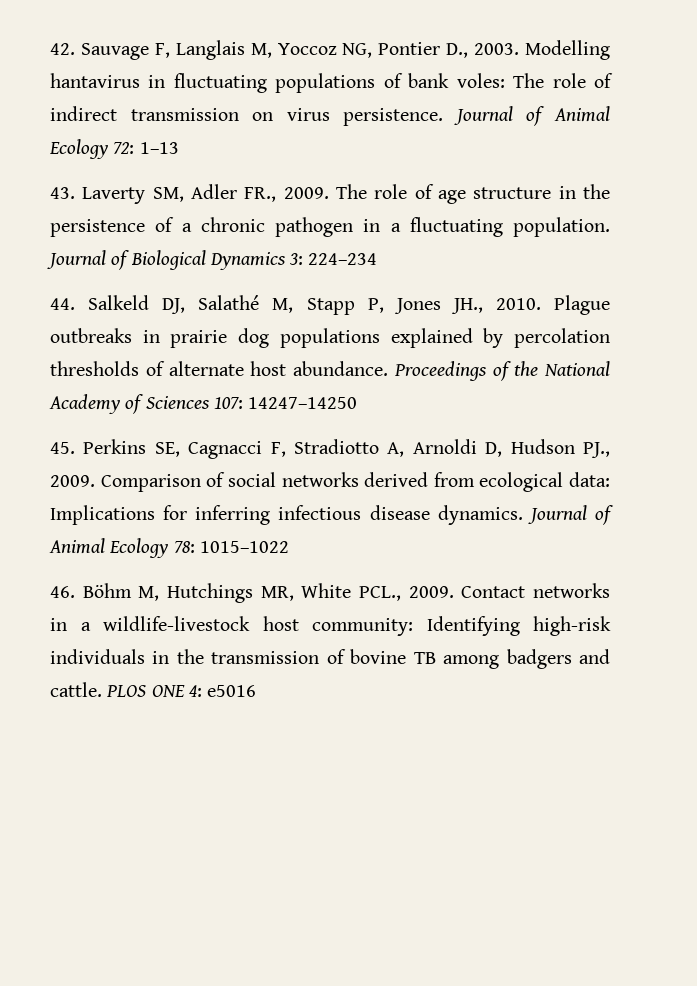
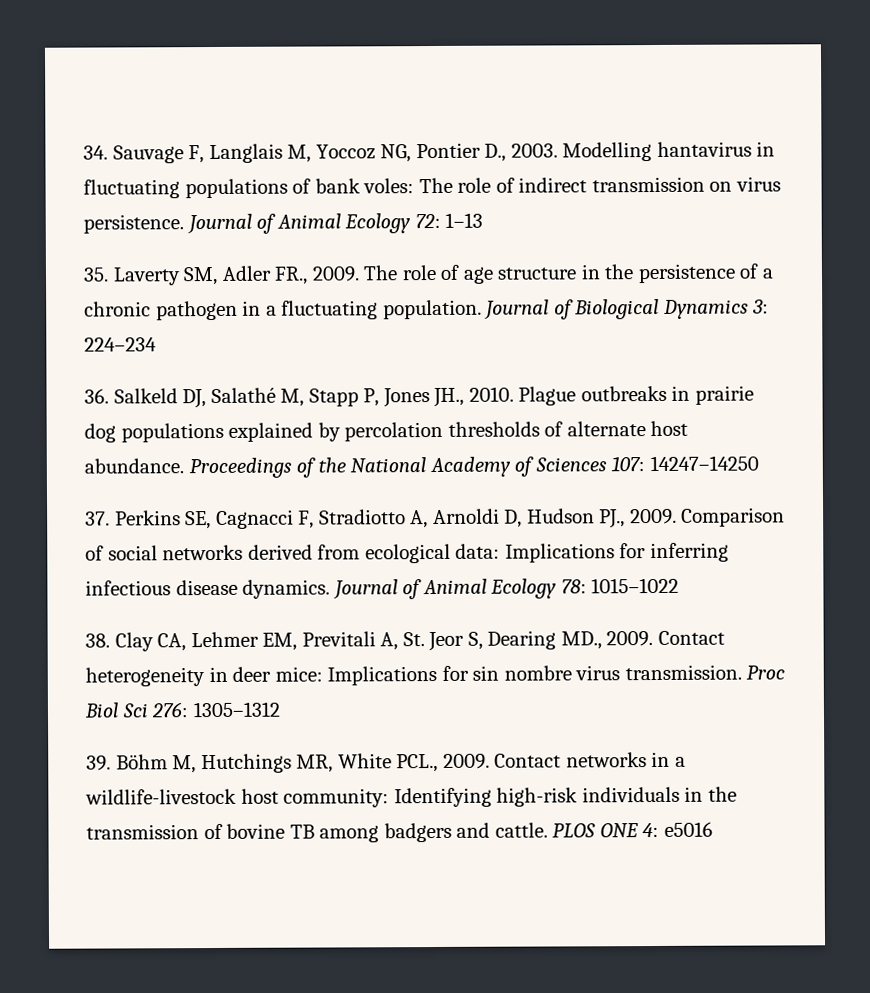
[50,43,75,55] 42. -> [83,145,108,160] 34.
[50,187,75,199] 43. -> [83,267,109,282] 35.
[50,298,75,310] 44. -> [84,388,109,404] 36.
[50,442,75,454] 45. -> [85,511,110,526] 37.
[50,586,75,598] 46. -> [85,630,725,652] [85,664,786,687] [84,701,280,718] [86,755,111,771] 38. Clay CA, Lehmer EM, Previtali A, St. Jeor S, Dearing MD., 2009. Contact heterogeneity in deer mice: Implications for sin nombre virus transmission. Proc Biol Sci 276: 1305–1312 // 39.

